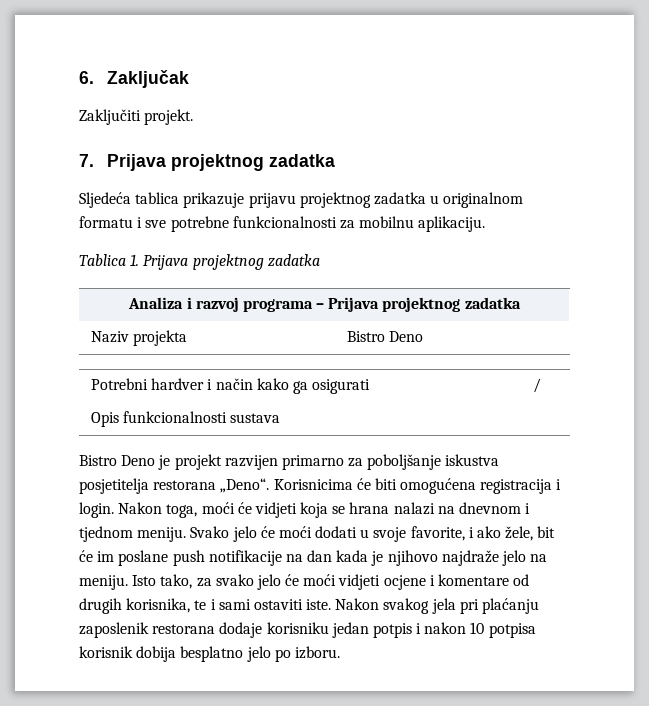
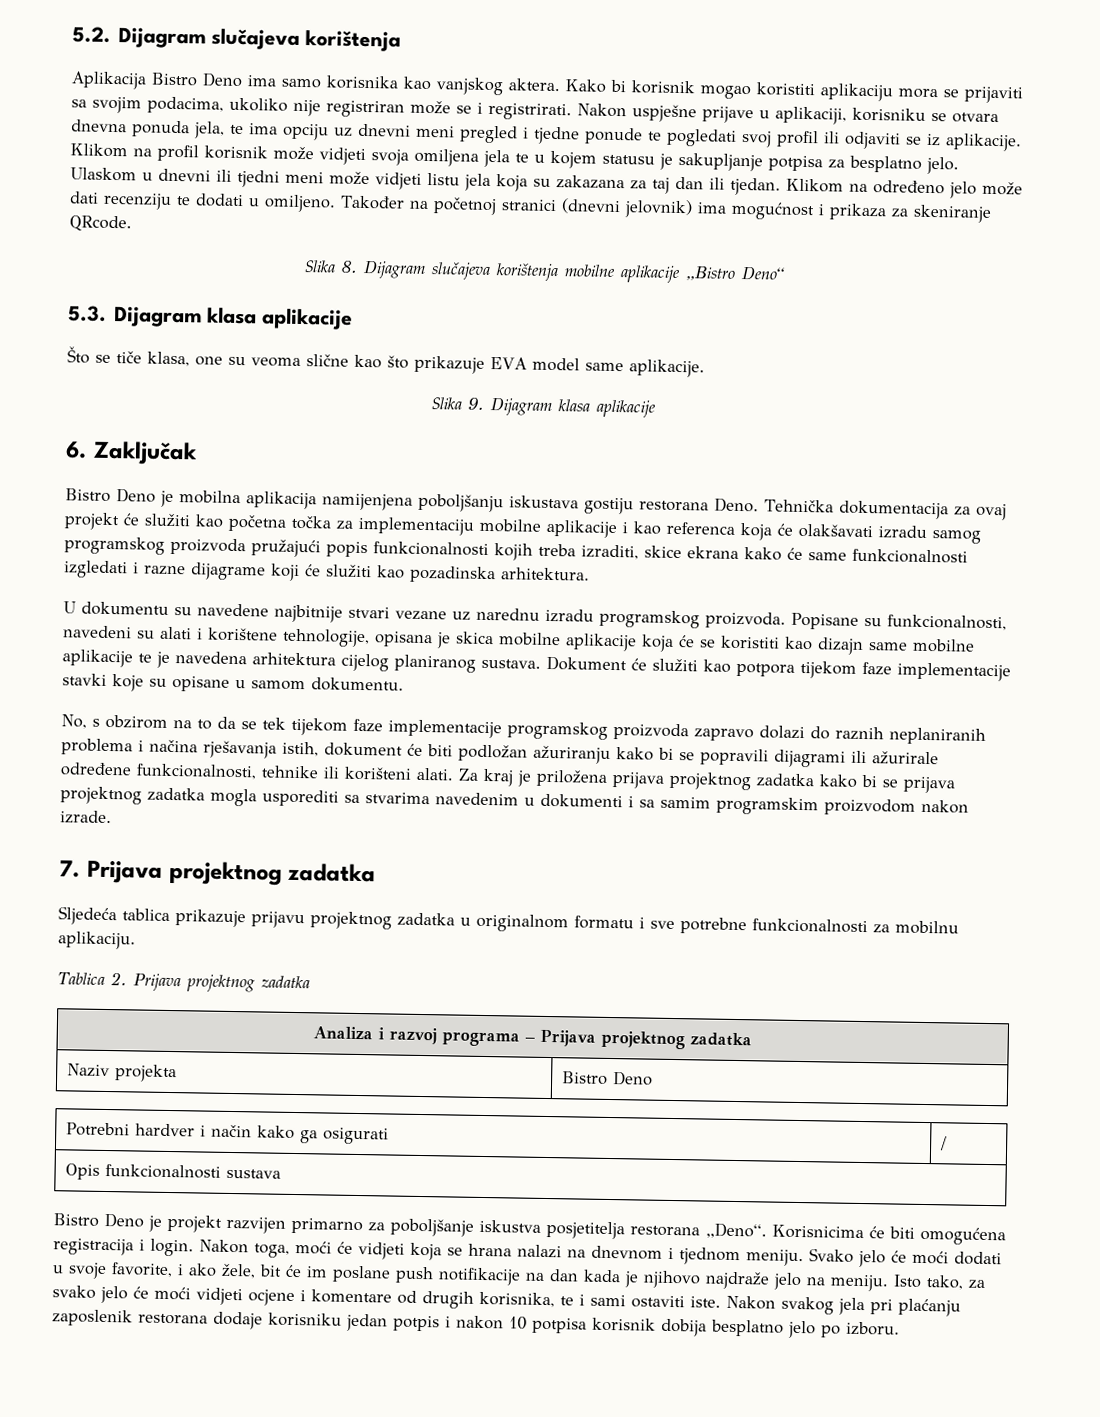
[79,70,189,88] [79,109,194,125] 6. Zaključak // Zaključiti projekt. -> [72,26,402,52] [71,71,1023,104] [71,96,999,125] [71,119,1022,152] [70,143,959,175] [70,167,1023,199] [69,191,992,223] [69,215,132,232] [303,259,787,284] [68,305,354,330] [67,346,705,378] [430,397,656,418] [65,440,199,466] [65,488,1007,521] [64,512,981,544] [64,536,968,564] [64,560,590,584] [63,601,1007,631] [63,625,975,655] [62,649,1011,682] [62,673,404,692] [61,714,986,745] [61,738,939,768] [60,762,955,794] [60,786,969,816] [60,810,112,825] 5.2. Dijagram slučajeva korištenja // Aplikacija Bistro Deno ima samo korisnika kao vanjskog aktera. Kako bi korisnik mogao koristiti aplikaciju mora se prijaviti sa svojim podacima, ukoliko nije registriran može se i registrirati. Nakon uspješne prijave u aplikaciji, korisniku se otvara dnevna ponuda jela, te ima opciju uz dnevni meni pregled i tjedne ponude te pogledati svoj profil ili odjaviti se iz aplikacije. Klikom na profil korisnik može vidjeti svoja omiljena jela te u kojem statusu je sakupljanje potpisa za besplatno jelo. Ulaskom u dnevni ili tjedni meni može vidjeti listu jela koja su zakazana za taj dan ili tjedan. Klikom na određeno jelo može dati recenziju te dodati u omiljeno. Također na početnoj stranici (dnevni jelovnik) ima mogućnost i prikaza za skeniranje QRcode. // Slika 8. Dijagram slučajeva korištenja mobilne aplikacije „Bistro Deno“ // 5.3. Dijagram klasa aplikacije // Što se tiče klasa, one su veoma slične kao što prikazuje EVA model same aplikacije. // Slika 9. Dijagram klasa aplikacije // 6. Zaključak // Bistro Deno je mobilna aplikacija namijenjena poboljšanju iskustava gostiju restorana Deno. Tehnička dokumentacija za ovaj projekt će služiti kao početna točka za implementaciju mobilne aplikacije i kao referenca koja će olakšavati izradu samog programskog proizvoda pružajući popis funkcionalnosti kojih treba izraditi, skice ekrana kako će same funkcionalnosti izgledati i razne dijagrame koji će služiti kao pozadinska arhitektura. // U dokumentu su navedene najbitnije stvari vezane uz narednu izradu programskog proizvoda. Popisane su funkcionalnosti, navedeni su alati i korištene tehnologije, opisana je skica mobilne aplikacije koja će se koristiti kao dizajn same mobilne aplikacije te je navedena arhitektura cijelog planiranog sustava. Dokument će služiti kao potpora tijekom faze implementacije stavki koje su opisane u samom dokumentu. // No, s obzirom na to da se tek tijekom faze implementacije programskog proizvoda zapravo dolazi do raznih neplaniranih problema i načina rješavanja istih, dokument će biti podložan ažuriranju kako bi se popravili dijagrami ili ažurirale određene funkcionalnosti, tehnike ili korišteni alati. Za kraj je priložena prijava projektnog zadatka kako bi se prijava projektnog zadatka mogla usporediti sa stvarima navedenim u dokumenti i sa samim programskim proizvodom nakon izrade.
[130,254,140,266] 1. -> [109,972,127,986] 2.

